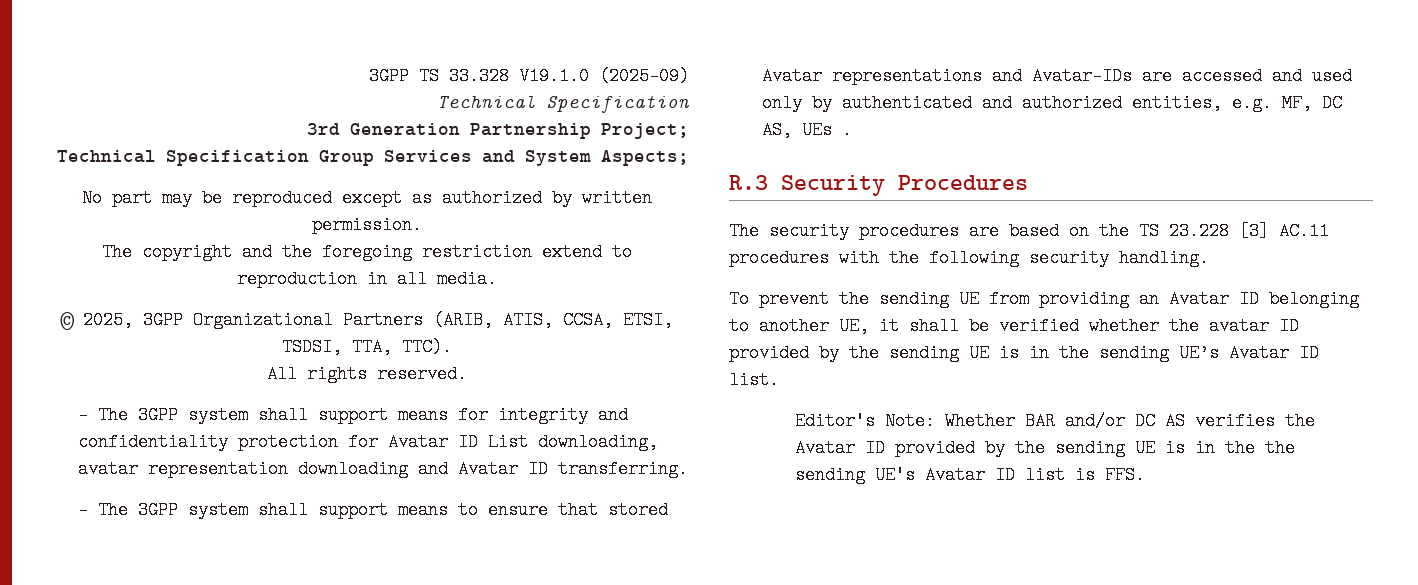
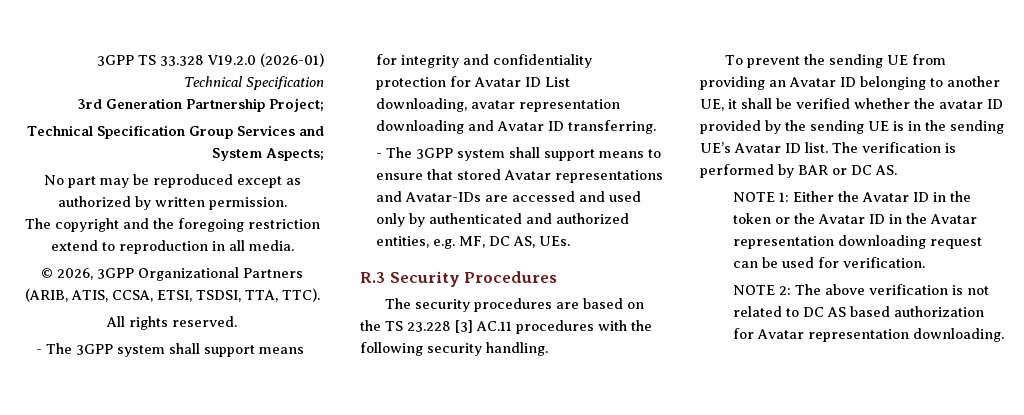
[519,67,689,85] V19.1.0 (2025-09) -> [207,53,324,67] V19.2.0 (2026-01)
[82,311,133,329] 2025, -> [57,268,93,280] 2026,
[801,121,852,139] UEs . -> [539,236,571,246] UEs.
[794,412,1315,430] [794,439,1295,457] [794,466,1145,484] // Editor's Note: Whether BAR and/or DC AS verifies the Avatar ID provided by the sending UE is in the the sending UE's Avatar ID list is FFS. -> [832,142,956,153] [700,164,897,178] [732,191,971,202] [732,213,977,224] [732,235,982,249] [732,257,925,268] [732,284,989,295] [732,306,984,317] [732,328,1004,342] The verification is performed by BAR or DC AS. // NOTE 1: Either the Avatar ID in the token or the Avatar ID in the Avatar representation downloading request can be used for verification. // NOTE 2: The above verification is not related to DC AS based authorization for Avatar representation downloading.

